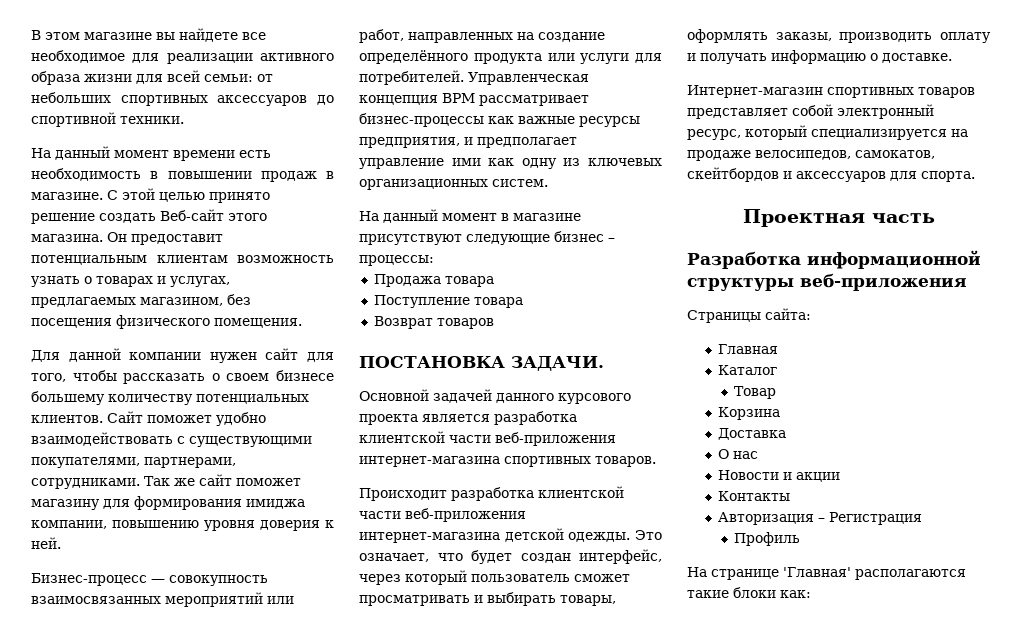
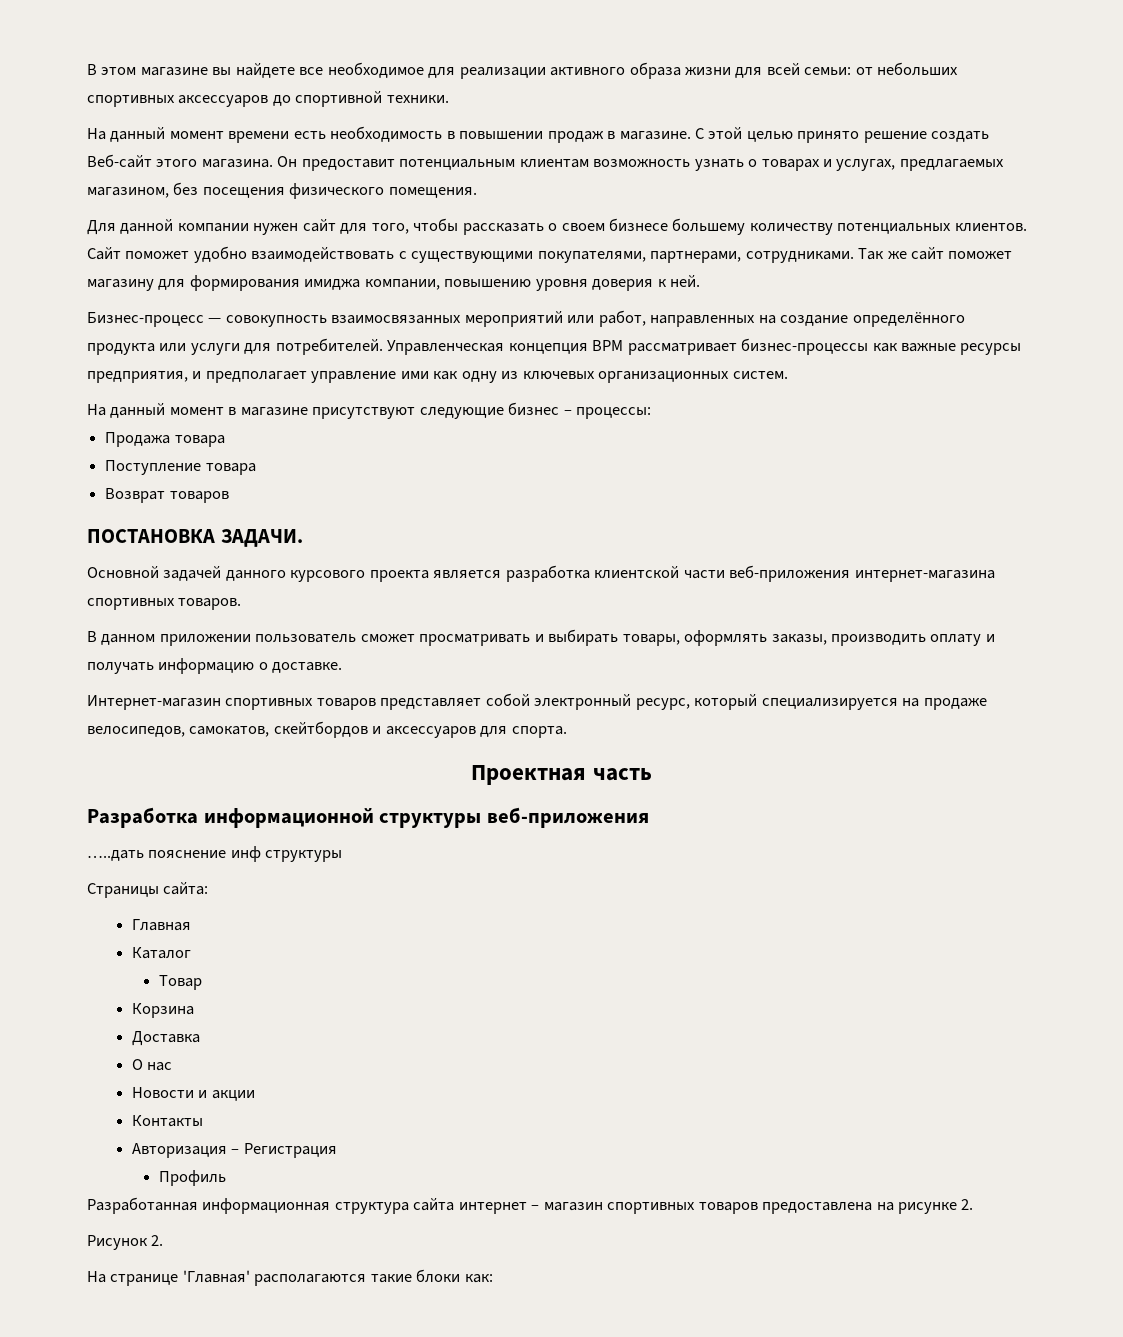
[359,486,624,501] [359,508,526,522] [359,528,662,543] [359,549,662,564] [359,570,467,585] Происходит разработка клиентской части веб-приложения интернет-магазина детской одежды. Это означает, что будет создан интерфейс, через который -> [87,631,251,646] В данном приложении
(967, 282) none -> [87,846,343,862] // …..дать пояснение инф структуры
(801, 539) none -> [87,1197,974,1214] [87,1235,164,1250] // Разработанная информационная структура сайта интернет – магазин спортивных товаров предоставлена на рисунке 2. // Рисунок 2.

